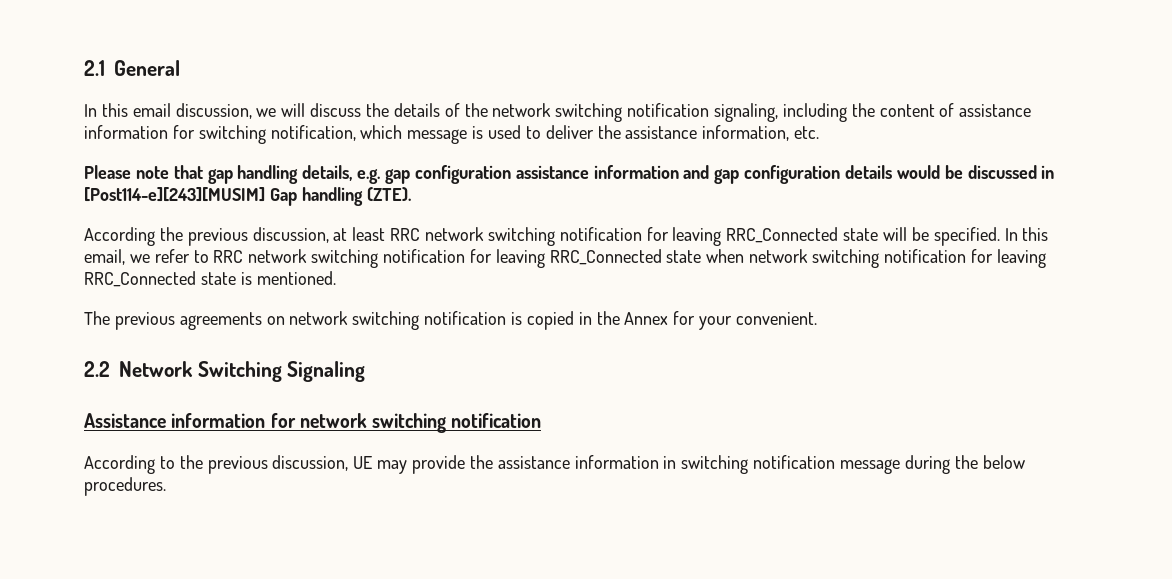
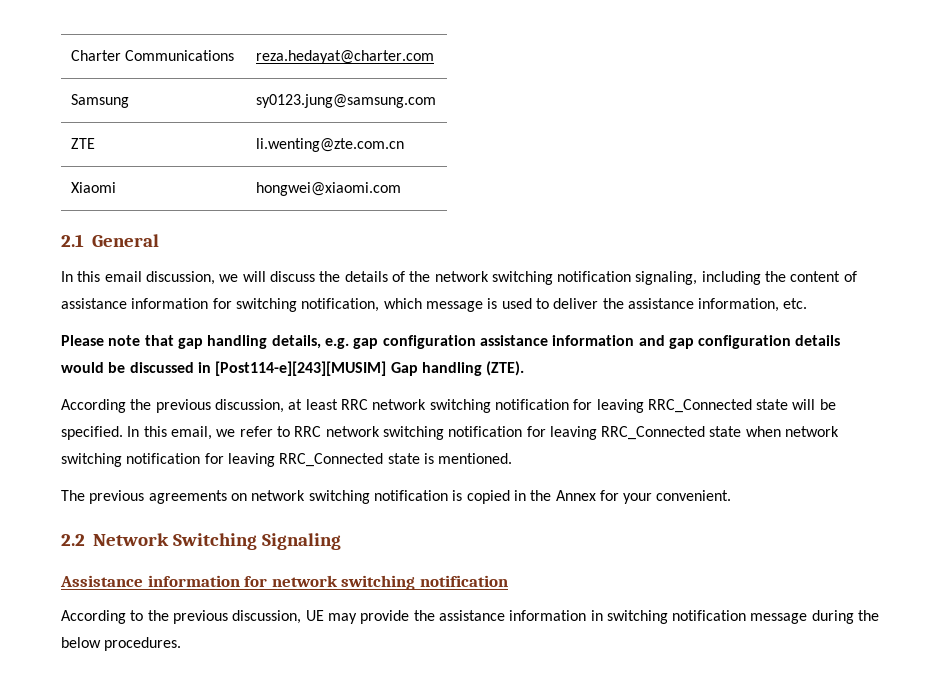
(84, 68) none -> [70,50,235,61] [255,50,434,64] [70,94,129,108] [255,94,436,108] [70,138,95,149] [255,138,404,152] [70,182,116,193] [255,182,401,196] Charter Communications | reza.hedayat@charter.com // Samsung | sy0123.jung@samsung.com // ZTE | li.wenting@zte.com.cn // Xiaomi | hongwei@xiaomi.com //

